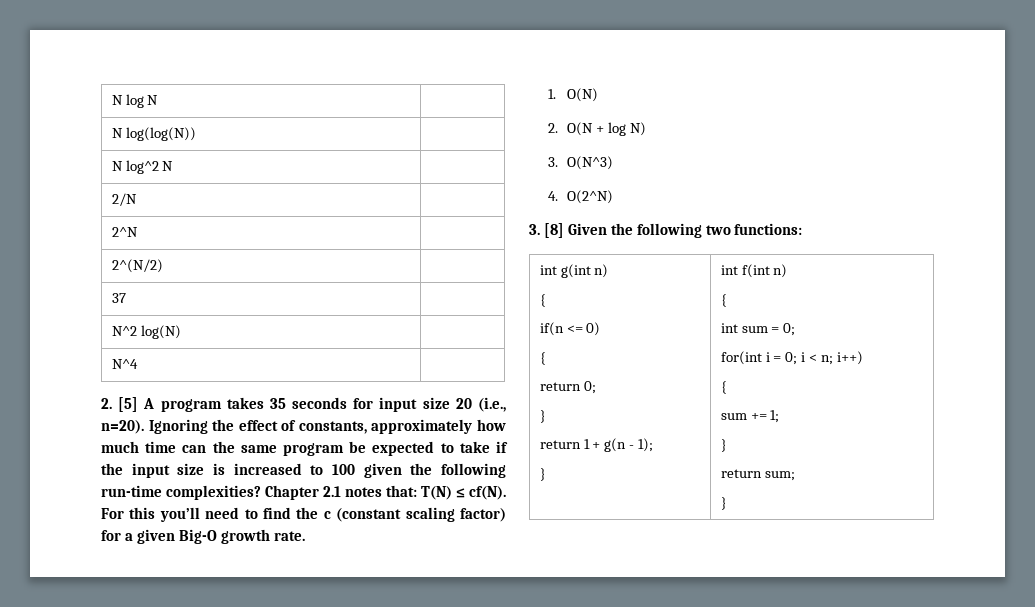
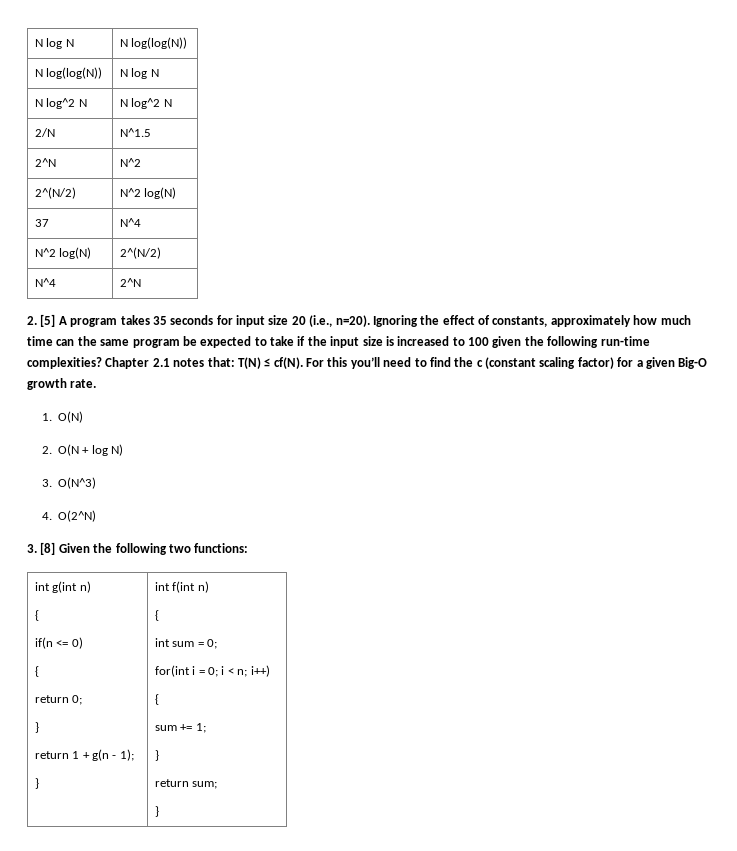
(159, 100) none -> [119,37,188,49] N log(log(N))
(196, 134) none -> [119,68,159,79] N log N
(174, 166) none -> [119,98,172,109] N log^2 N
(137, 199) none -> [119,128,151,137] N^1.5
(138, 232) none -> [119,158,141,167] N^2
(163, 266) none -> [119,187,177,199] N^2 log(N)
(126, 298) none -> [119,218,141,227] N^4
(181, 332) none -> [119,247,161,259] 2^(N/2)
(138, 364) none -> [119,278,141,287] 2^N

